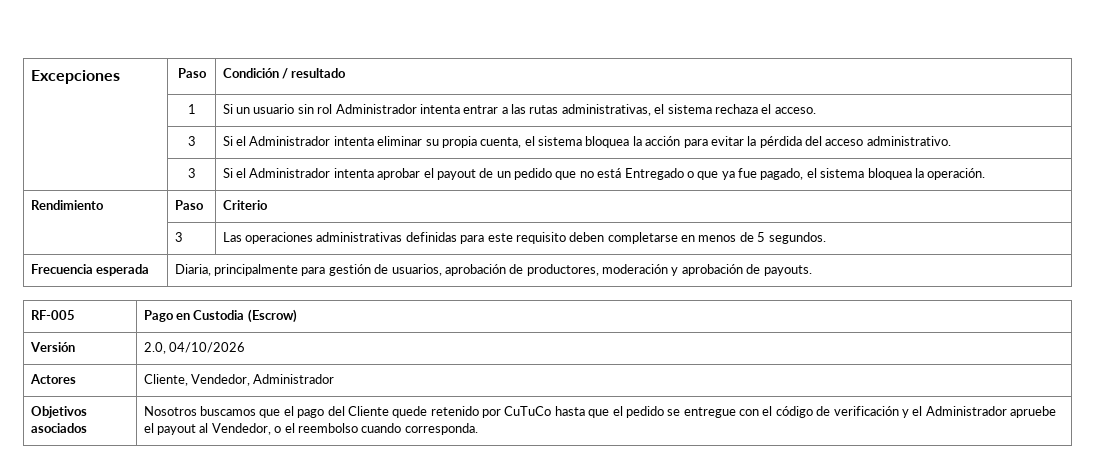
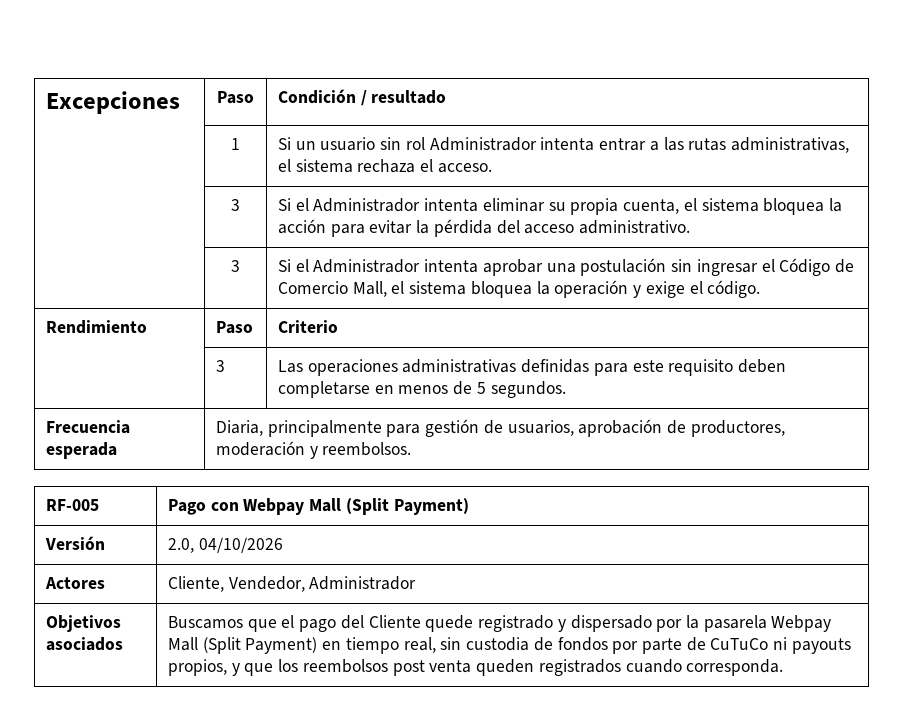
[423,168,986,180] el payout de un pedido que no está Entregado o que ya fue pagado, el sistema bloquea la operación. -> [546,258,854,276] [277,280,761,298] una postulación sin ingresar el Código de Comercio Mall, el sistema bloquea la operación y exige el código.
[681,264,812,276] aprobación de payouts. -> [322,442,412,456] reembolsos.
[176,309,297,323] en Custodia (Escrow) -> [210,498,469,515] con Webpay Mall (Split Payment)
[143,406,257,416] Nosotros buscamos -> [167,616,243,629] Buscamos
[430,406,1057,418] [143,423,358,435] retenido por CuTuCo hasta que el pedido se entregue con el código de verificación y el Administrador apruebe el payout al Vendedor, o el reembolso -> [478,615,832,632] [167,637,851,654] [167,659,621,676] registrado y dispersado por la pasarela Webpay Mall (Split Payment) en tiempo real, sin custodia de fondos por parte de CuTuCo ni payouts propios, y que los reembolsos post venta queden registrados

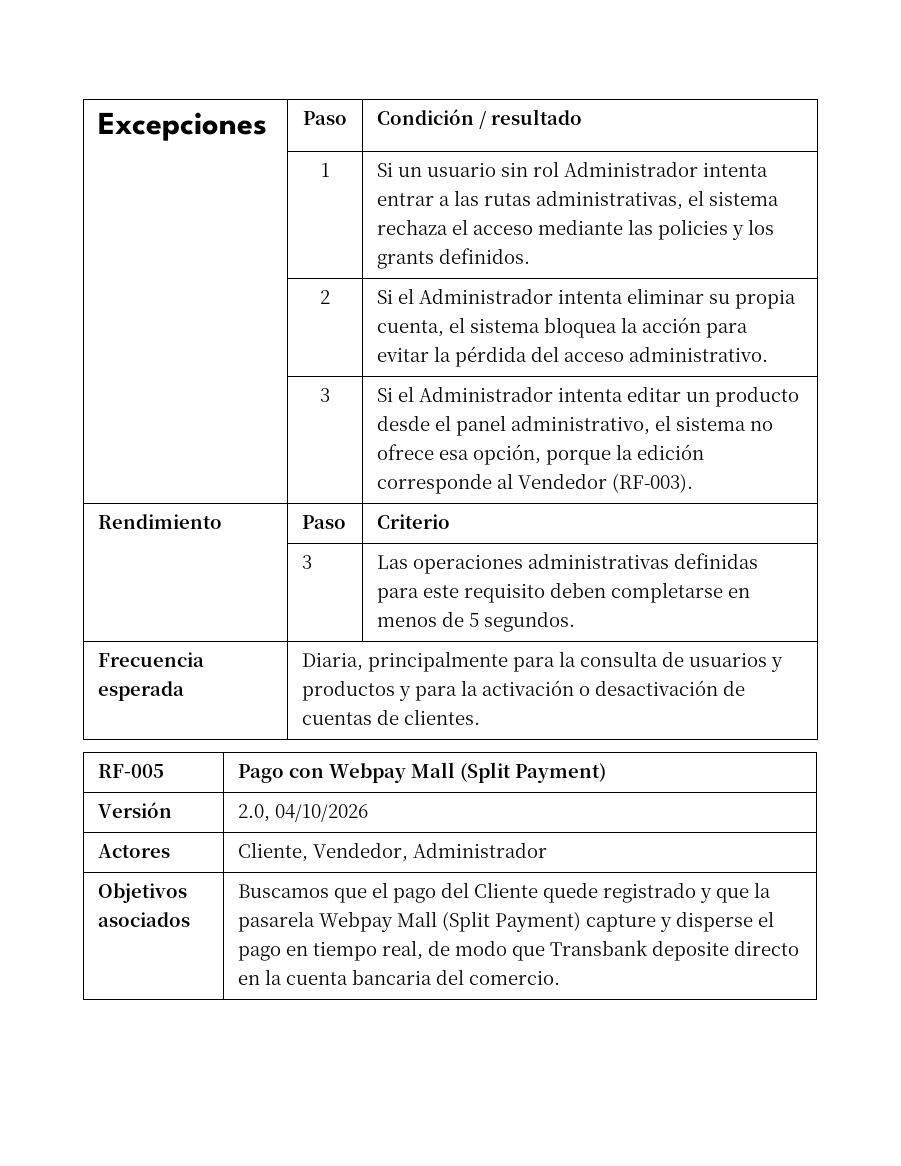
[437,163,492,173] [231,199,240,211] acceso. // | 3 -> [473,219,775,240] [377,248,531,269] [320,290,330,304] acceso mediante las policies y los grants definidos. // | 2
[482,258,854,276] [277,280,761,298] aprobar una postulación sin ingresar el Código de Comercio Mall, el sistema bloquea la operación y exige el código. -> [627,386,800,407] [377,415,774,436] [377,444,705,465] [377,473,694,494] editar un producto desde el panel administrativo, el sistema no ofrece esa opción, porque la edición corresponde al Vendedor (RF-003).
[425,419,785,437] [215,441,412,459] gestión de usuarios, aprobación de productores, moderación y reembolsos. -> [559,651,784,672] [302,680,746,701] [302,709,481,725] la consulta de usuarios y productos y para la activación o desactivación de cuentas de clientes.
[570,615,683,632] dispersado por -> [716,888,750,903] que
[322,637,851,654] [167,659,784,676] en tiempo real, sin custodia de fondos por parte de CuTuCo ni payouts propios, y que los reembolsos post venta queden registrados cuando corresponda. -> [586,911,775,932] [238,940,800,961] [238,969,561,985] capture y disperse el pago en tiempo real, de modo que Transbank deposite directo en la cuenta bancaria del comercio.

